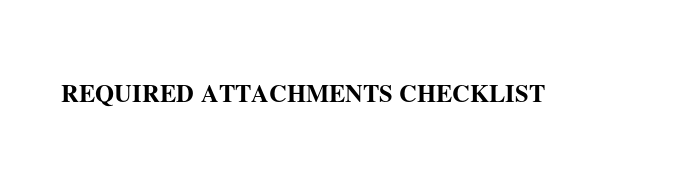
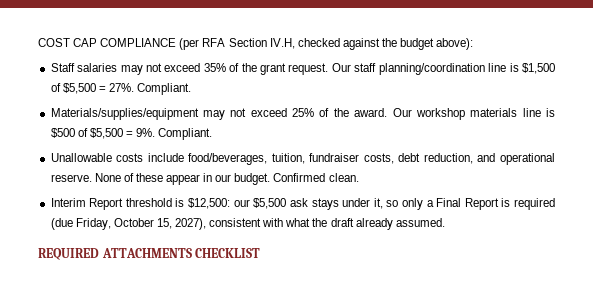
(61, 96) none -> [38,38,474,50] [50,63,556,75] [50,83,192,95] [50,108,556,120] [50,128,213,140] [50,153,556,165] [50,173,359,185] [50,198,556,210] [50,218,445,230] COST CAP COMPLIANCE (per RFA Section IV.H, checked against the budget above): // Staff salaries may not exceed 35% of the grant request. Our staff planning/coordination line is $1,500 of $5,500 = 27%. Compliant. // Materials/supplies/equipment may not exceed 25% of the award. Our workshop materials line is $500 of $5,500 = 9%. Compliant. // Unallowable costs include food/beverages, tuition, fundraiser costs, debt reduction, and operational reserve. None of these appear in our budget. Confirmed clean. // Interim Report threshold is $12,500: our $5,500 ask stays under it, so only a Final Report is required (due Friday, October 15, 2027), consistent with what the draft already assumed. //

